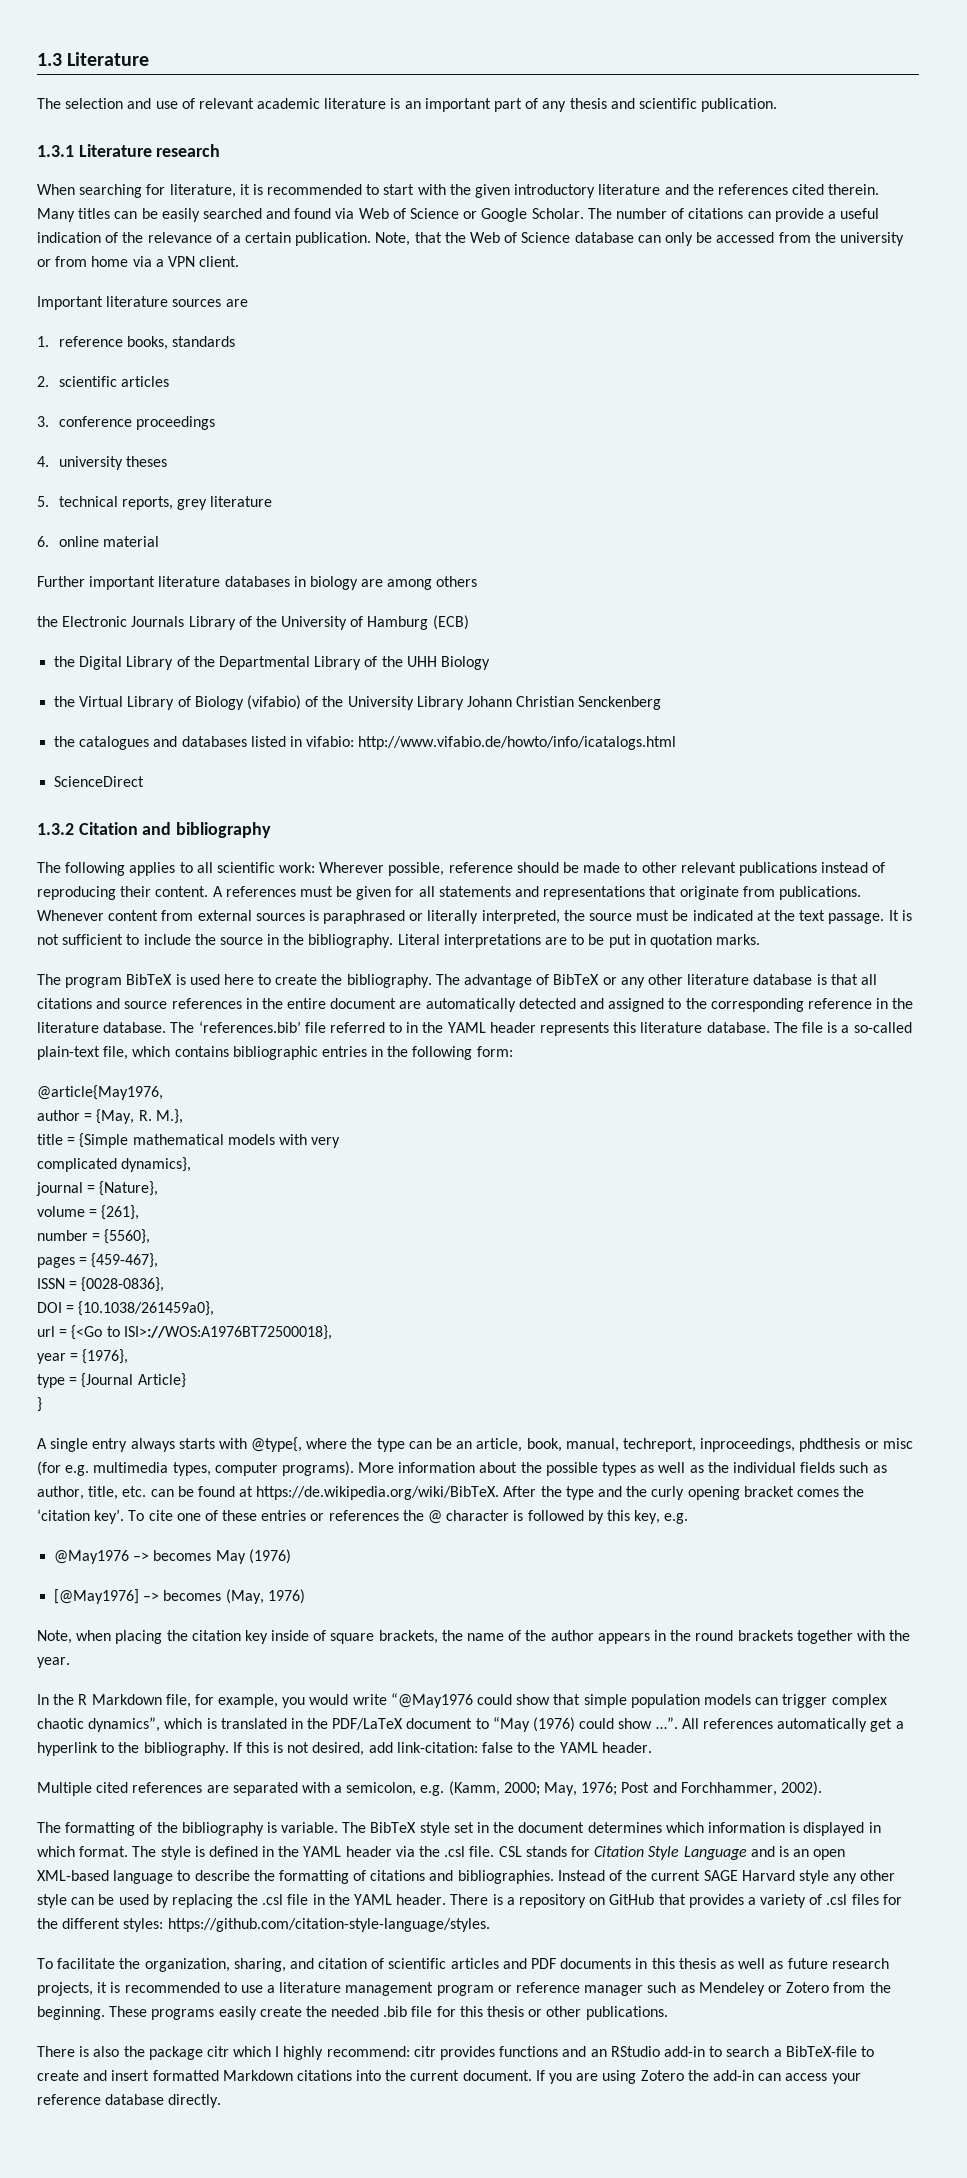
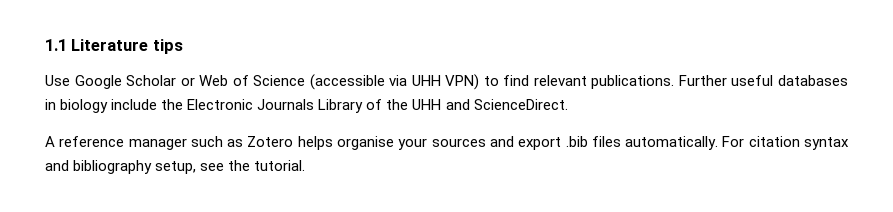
[37,52,150,66] [37,98,778,112] [37,144,221,157] [37,184,880,198] [37,208,880,222] [37,232,904,246] [37,256,240,267] [37,296,248,310] [37,336,236,350] [37,376,169,387] [37,416,215,430] [37,456,167,470] [37,496,273,510] [37,536,159,547] [37,576,478,590] 1.3 Literature // The selection and use of relevant academic literature is an important part of any thesis and scientific publication. // 1.3.1 Literature research // When searching for literature, it is recommended to start with the given introductory literature and the references cited therein. Many titles can be easily searched and found via Web of Science or Google Scholar. The number of citations can provide a useful indication of the relevance of a certain publication. Note, that the Web of Science database can only be accessed from the university or from home via a VPN client. // Important literature sources are // 1. reference books, standards // 2. scientific articles // 3. conference proceedings // 4. university theses // 5. technical reports, grey literature // 6. online material // Further important literature databases in biology are among others // -> [45,39,183,54] [45,74,848,90] [45,99,158,113] 1.1 Literature tips // Use Google Scholar or Web of Science (accessible via UHH VPN) to find relevant publications. Further useful databases in biology include
[281,615,469,630] [54,656,490,670] [54,695,662,710] [54,736,677,750] [54,776,145,787] [37,822,272,838] [37,862,886,876] [37,886,861,900] [37,910,912,924] [37,934,761,948] [37,974,877,988] [37,998,914,1012] [37,1021,912,1036] [37,1046,513,1060] [37,1085,163,1100] [37,1109,183,1124] [37,1133,341,1148] [37,1157,192,1172] [36,1181,159,1196] [37,1205,140,1220] [37,1229,151,1244] [37,1253,159,1268] [37,1277,165,1292] [37,1301,215,1316] [37,1325,332,1340] [37,1349,129,1364] [37,1373,186,1388] [37,1397,42,1412] [37,1437,913,1452] [37,1461,887,1476] [37,1486,865,1500] [37,1509,689,1524] [54,1549,291,1564] [54,1589,305,1604] [37,1630,911,1644] [37,1657,70,1668] [37,1693,887,1708] [37,1717,904,1732] [37,1742,652,1756] [37,1781,822,1796] [37,1822,881,1836] [37,1846,846,1860] [37,1870,896,1884] [37,1894,902,1908] [37,1918,490,1932] [37,1958,889,1972] [37,1982,891,1996] [37,2006,668,2020] [37,2046,874,2060] [37,2070,861,2084] [37,2094,222,2108] University of Hamburg (ECB) // the Digital Library of the Departmental Library of the UHH Biology // the Virtual Library of Biology (vifabio) of the University Library Johann Christian Senckenberg // the catalogues and databases listed in vifabio: http://www.vifabio.de/howto/info/icatalogs.html // ScienceDirect // 1.3.2 Citation and bibliography // The following applies to all scientific work: Wherever possible, reference should be made to other relevant publications instead of reproducing their content. A references must be given for all statements and representations that originate from publications. Whenever content from external sources is paraphrased or literally interpreted, the source must be indicated at the text passage. It is not sufficient to include the source in the bibliography. Literal interpretations are to be put in quotation marks. // The program BibTeX is used here to create the bibliography. The advantage of BibTeX or any other literature database is that all citations and source references in the entire document are automatically detected and assigned to the corresponding reference in the literature database. The ‘references.bib’ file referred to in the YAML header represents this literature database. The file is a so-called plain-text file, which contains bibliographic entries in the following form: // @article{May1976, // author = {May, R. M.}, // title = {Simple mathematical models with very // complicated dynamics}, // journal = {Nature}, // volume = {261}, // number = {5560}, // pages = {459-467}, // ISSN = {0028-0836}, // DOI = {10.1038/261459a0}, // url = {<Go to ISI>://WOS:A1976BT72500018}, // year = {1976}, // type = {Journal Article} // } // A single entry always starts with @type{, where the type can be an article, book, manual, techreport, inproceedings, phdthesis or misc (for e.g. multimedia types, computer programs). More information about the possible types as well as the individual fields such as author, title, etc. can be found at https://de.wikipedia.org/wiki/BibTeX. After the type and the curly opening bracket comes the ‘citation key’. To cite one of these entries or references the @ character is followed by this key, e.g. // @May1976 –> becomes May (1976) // [@May1976] –> becomes (May, 1976) // Note, when placing the citation key inside of square brackets, the name of the author appears in the round brackets together with the year. // In the R Markdown file, for example, you would write “@May1976 could show that simple population models can trigger complex chaotic dynamics”, which is translated in the PDF/LaTeX document to “May (1976) could show …”. All references automatically get a hyperlink to the bibliography. If this is not desired, add link-citation: false to the YAML header. // Multiple cited references are separated with a semicolon, e.g. (Kamm, 2000; May, 1976; Post and Forchhammer, 2002). // The formatting of the bibliography is variable. The BibTeX style set in the document determines which information is displayed in which format. The style is defined in the YAML header via the .csl file. CSL stands for Citation Style Language and is an open XML-based language to describe the formatting of citations and bibliographies. Instead of the current SAGE Harvard style any other style can be used by replacing the .csl file in the YAML header. There is a repository on GitHub that provides a variety of .csl files for the different styles: https://github.com/citation-style-language/styles. // To facilitate the organization, sharing, and citation of scientific articles and PDF documents in this thesis as well as future research projects, it is recommended to use a literature management program or reference manager such as Mendeley or Zotero from the beginning. These programs easily create the needed .bib file for this thesis or other publications. // There is also the package citr which I highly recommend: citr provides functions and an RStudio add-in to search a BibTeX-file to create and insert formatted Markdown citations into the current document. If you are using Zotero the add-in can access your reference database directly. -> [412,99,568,110] [45,136,849,150] [45,160,306,174] UHH and ScienceDirect. // A reference manager such as Zotero helps organise your sources and export .bib files automatically. For citation syntax and bibliography setup, see the tutorial.

